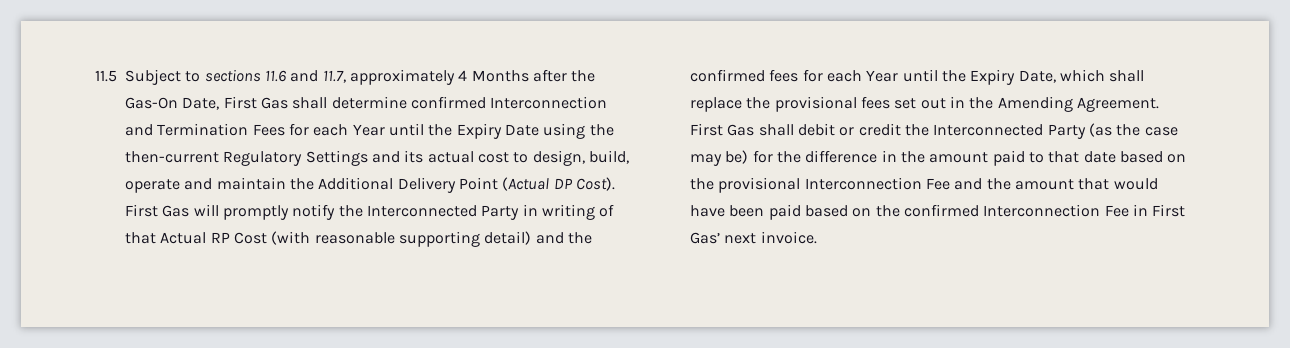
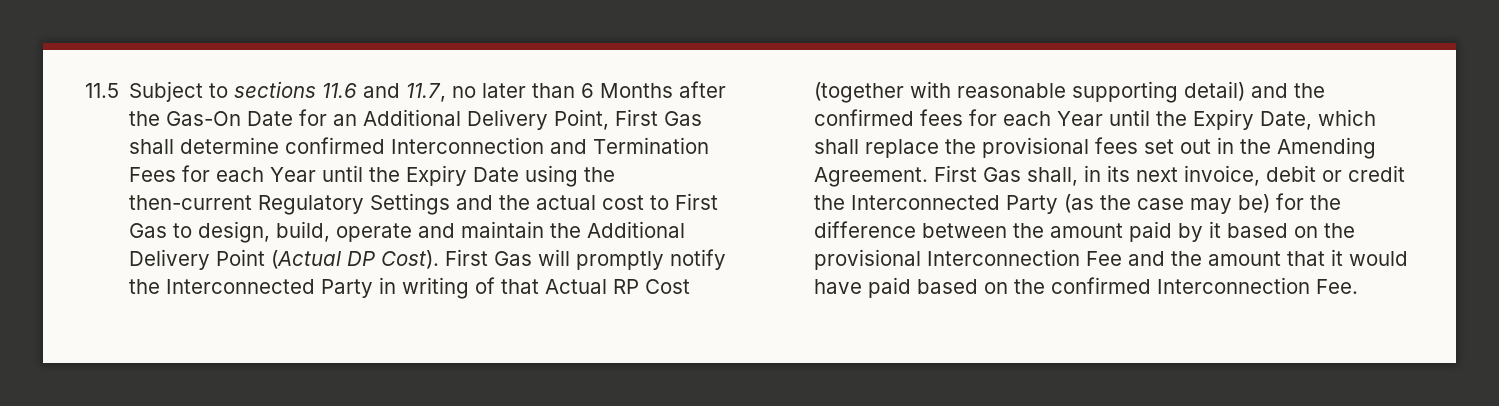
[349,69,596,85] [125,97,220,110] approximately 4 Months after the Gas-On Date, -> [452,81,727,98] [129,109,610,130] no later than 6 Months after the Gas-On Date for an Additional Delivery Point,
[404,150,424,163] its -> [499,195,531,210] the
(529, 157) none -> [675,193,719,210] [129,223,193,238] First Gas to
[271,231,311,245] (with -> [814,81,952,103] (together with
[758,124,794,136] shall -> [1027,165,1261,186] shall, in its next invoice,
[881,150,897,162] in -> [922,223,1008,238] between
[1028,151,1116,163] to that date -> [1178,221,1222,242] by it
(1110, 184) none -> [1331,249,1344,266] it
[729,205,765,217] been -> (863, 286) none
[1104,204,1186,217] [690,231,817,244] Fee in First Gas’ next invoice. -> [1316,279,1359,294] Fee.

